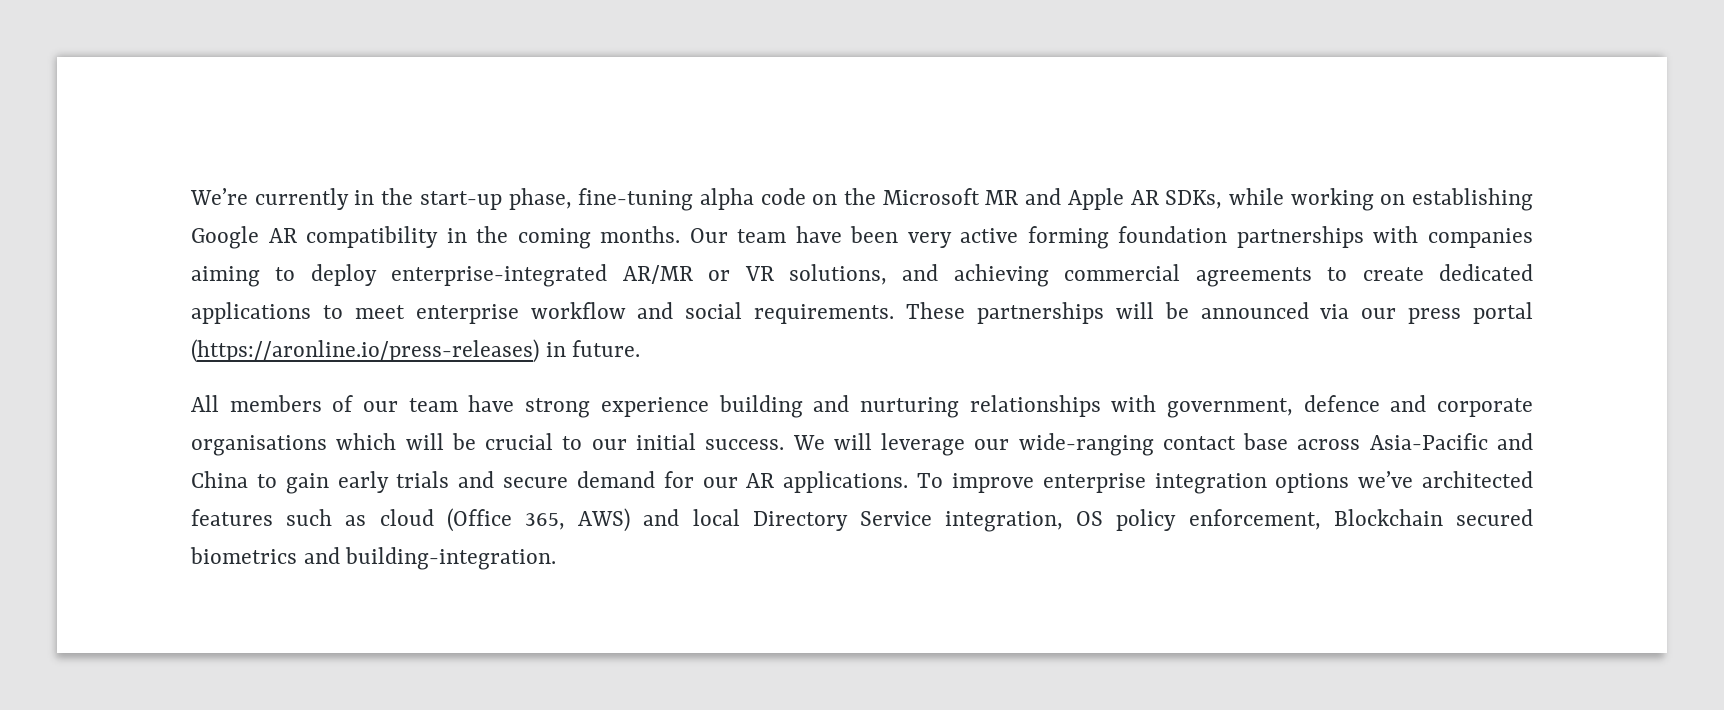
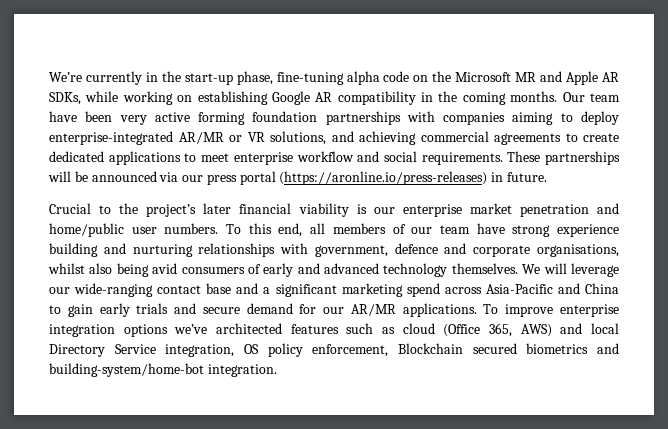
[191,395,219,412] All -> [49,203,619,217] [49,223,326,237] Crucial to the project’s later financial viability is our enterprise market penetration and home/public user numbers. To this end, all
[191,433,785,456] organisations which will be crucial to our initial success. -> [537,244,619,257] [48,263,518,277] organisations, whilst also being avid consumers of early and advanced technology themselves.
(1289, 441) none -> [236,283,440,297] and a significant marketing spend
[746,473,775,488] AR -> [350,304,396,316] AR/MR
[345,547,557,570] building-integration. -> [49,363,277,377] building-system/home-bot integration.

